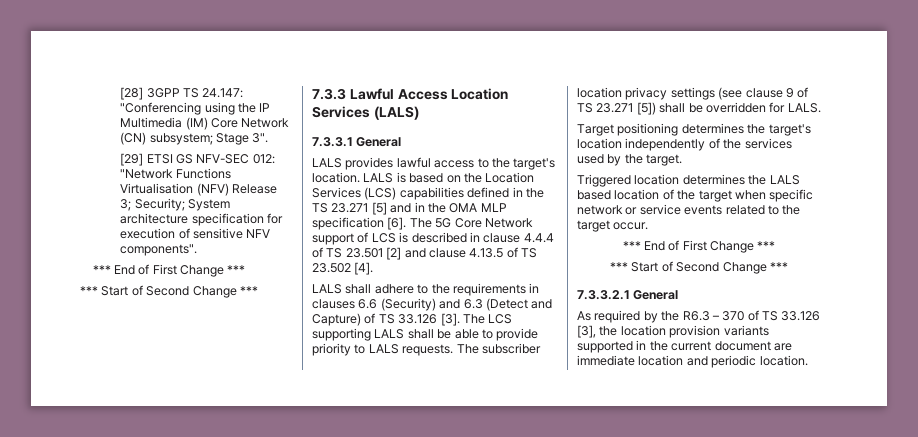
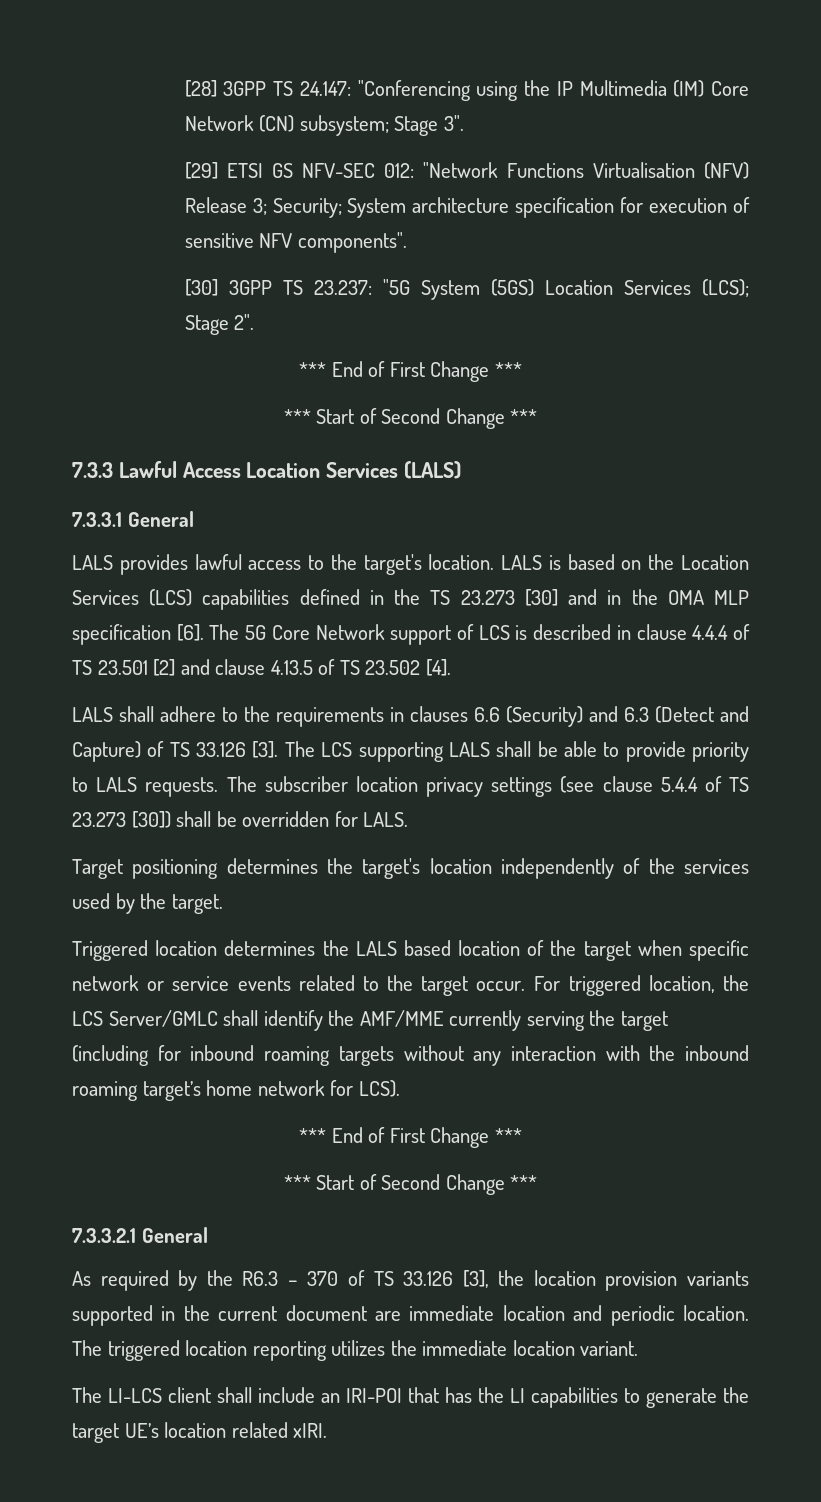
(198, 250) none -> [184,279,750,300] [184,314,255,335] // [30] 3GPP TS 23.237: "5G System (5GS) Location Services (LCS); Stage 2".
[331,202,387,215] 23.271 [5] -> [460,589,558,606] 23.273 [30]
[785,87,809,98] [577,102,656,115] 9 of TS 23.271 [5]) -> [660,776,749,792] [72,811,171,828] 5.4.4 of TS 23.273 [30])
(649, 226) none -> [533,975,749,996] [72,1010,668,1031] [72,1045,750,1066] [72,1080,400,1101] For triggered location, the LCS Server/GMLC shall identify the AMF/MME currently serving the target (including for inbound roaming targets without any interaction with the inbound roaming target’s home network for LCS).
(808, 360) none -> [72,1340,639,1361] [72,1387,749,1408] [72,1422,328,1443] The triggered location reporting utilizes the immediate location variant. // The LI-LCS client shall include an IRI-POI that has the LI capabilities to generate the target UE’s location related xIRI.

